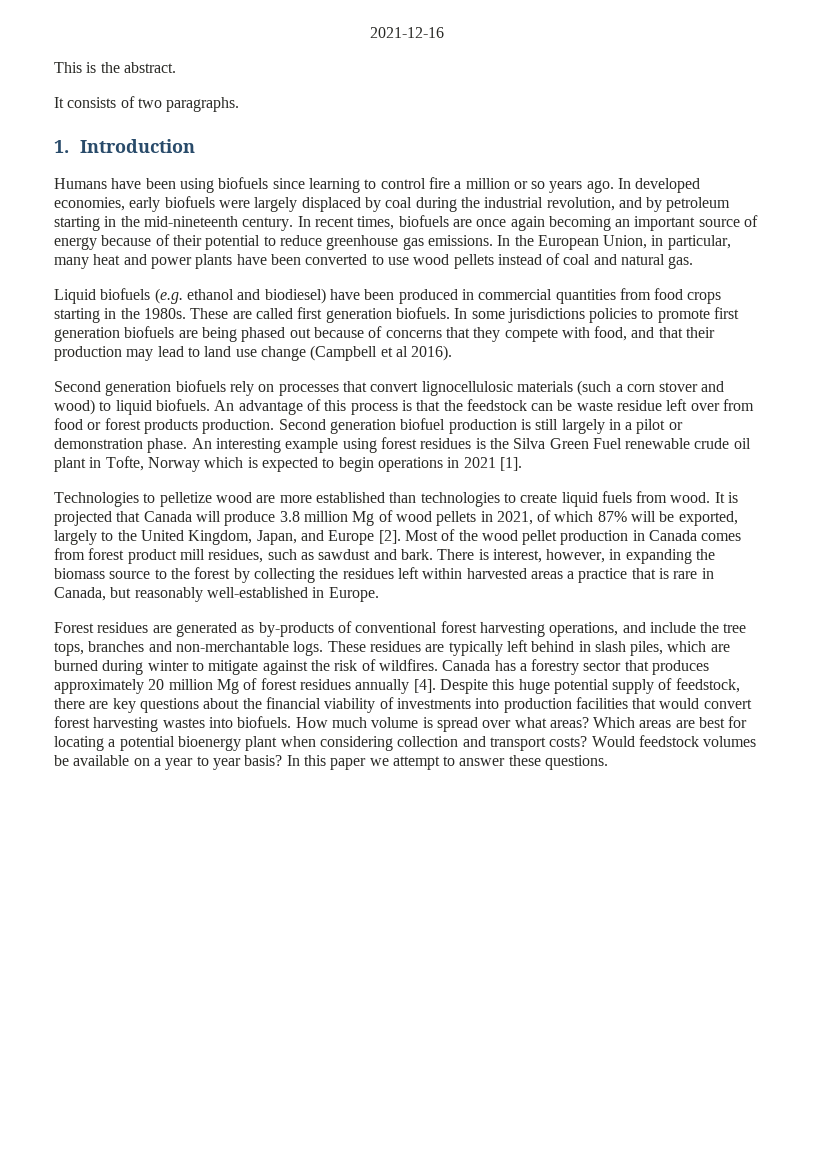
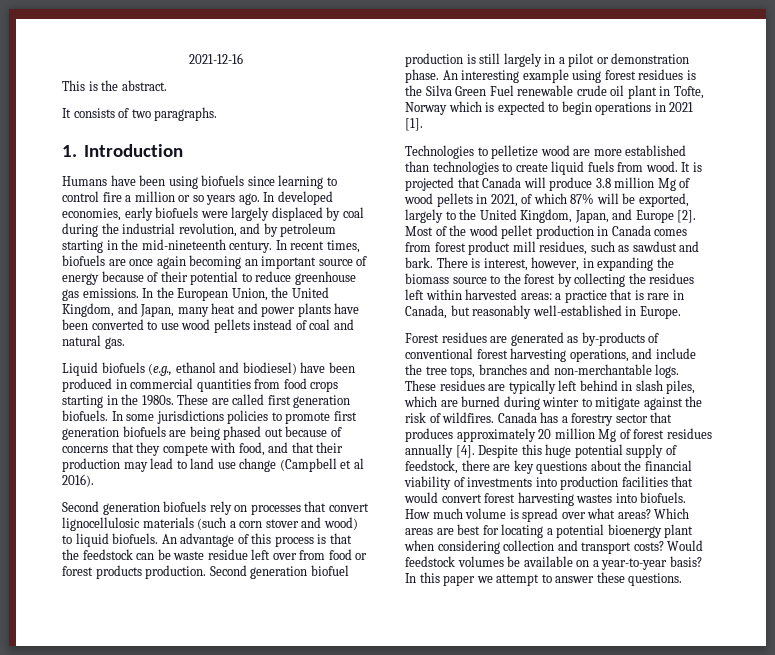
[651,235,731,250] in particular, -> [271,287,329,298] [62,303,175,317] the United Kingdom, and Japan,
[154,288,183,304] (e.g. -> [148,363,173,376] (e.g.,
[530,571,563,579] areas -> [520,293,552,300] areas:
[165,756,241,770] year to year -> [601,558,668,570] year-to-year

